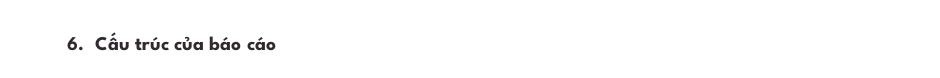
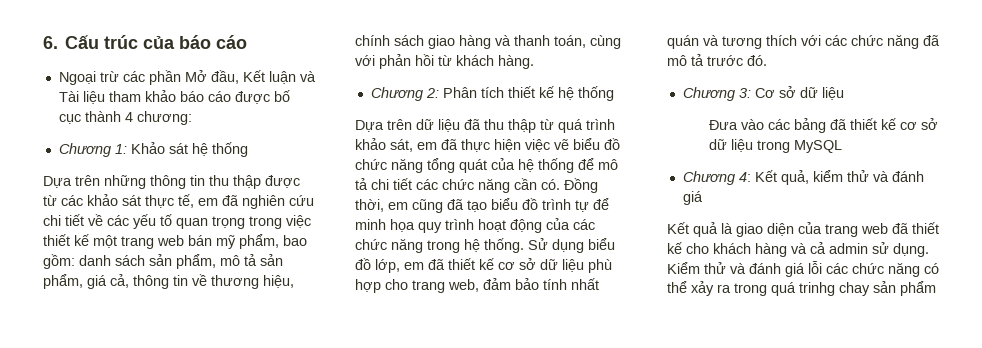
(276, 43) none -> [58,70,316,85] [58,90,290,104] [58,111,192,125] [58,142,248,157] [43,175,300,189] [43,194,314,209] [43,214,311,229] [43,234,307,249] [43,254,283,269] [43,274,294,289] [355,35,621,49] [355,54,534,69] [370,86,614,101] [355,119,615,133] [355,138,620,152] [355,158,618,173] [355,178,598,193] [355,198,609,213] [355,218,595,233] [355,238,615,253] [355,258,612,273] [355,278,599,293] [667,34,940,49] [667,54,767,66] [682,86,844,101] [709,118,939,133] [709,139,843,153] [682,170,924,185] [682,191,703,205] [667,222,939,237] [667,242,929,257] [667,261,939,277] [667,281,936,296] // Ngoại trừ các phần Mở đầu, Kết luận và Tài liệu tham khảo báo cáo được bố cục thành 4 chương: // Chương 1: Khảo sát hệ thống // Dựa trên những thông tin thu thập được từ các khảo sát thực tế, em đã nghiên cứu chi tiết về các yếu tố quan trọng trong việc thiết kế một trang web bán mỹ phẩm, bao gồm: danh sách sản phẩm, mô tả sản phẩm, giá cả, thông tin về thương hiệu, chính sách giao hàng và thanh toán, cùng với phản hồi từ khách hàng. // Chương 2: Phân tích thiết kế hệ thống // Dựa trên dữ liệu đã thu thập từ quá trình khảo sát, em đã thực hiện việc vẽ biểu đồ chức năng tổng quát của hệ thống để mô tả chi tiết các chức năng cần có. Đồng thời, em cũng đã tạo biểu đồ trình tự để minh họa quy trình hoạt động của các chức năng trong hệ thống. Sử dụng biểu đồ lớp, em đã thiết kế cơ sở dữ liệu phù hợp cho trang web, đảm bảo tính nhất quán và tương thích với các chức năng đã mô tả trước đó. // Chương 3: Cơ sở dữ liệu // Đưa vào các bảng đã thiết kế cơ sở dữ liệu trong MySQL // Chương 4: Kết quả, kiểm thử và đánh giá // Kết quả là giao diện của trang web đã thiết kế cho khách hàng và cả admin sử dụng. Kiểm thử và đánh giá lỗi các chức năng có thể xảy ra trong quá trinhg chay sản phẩm

